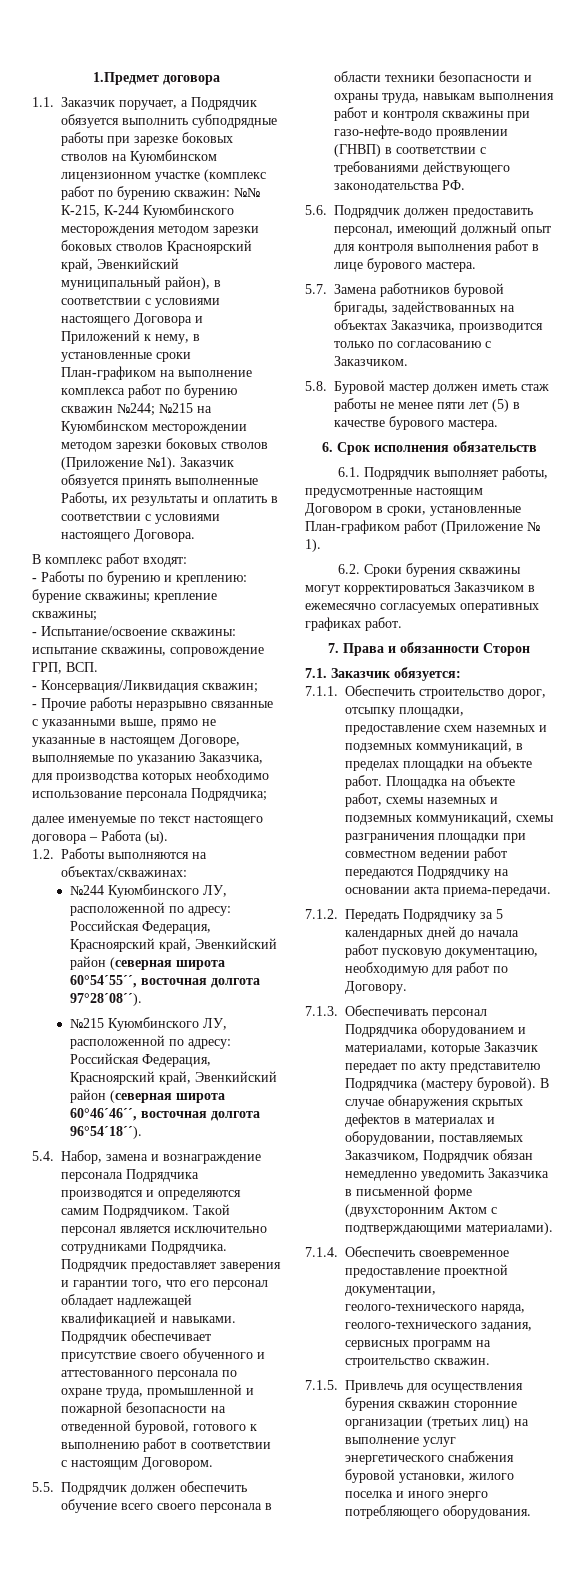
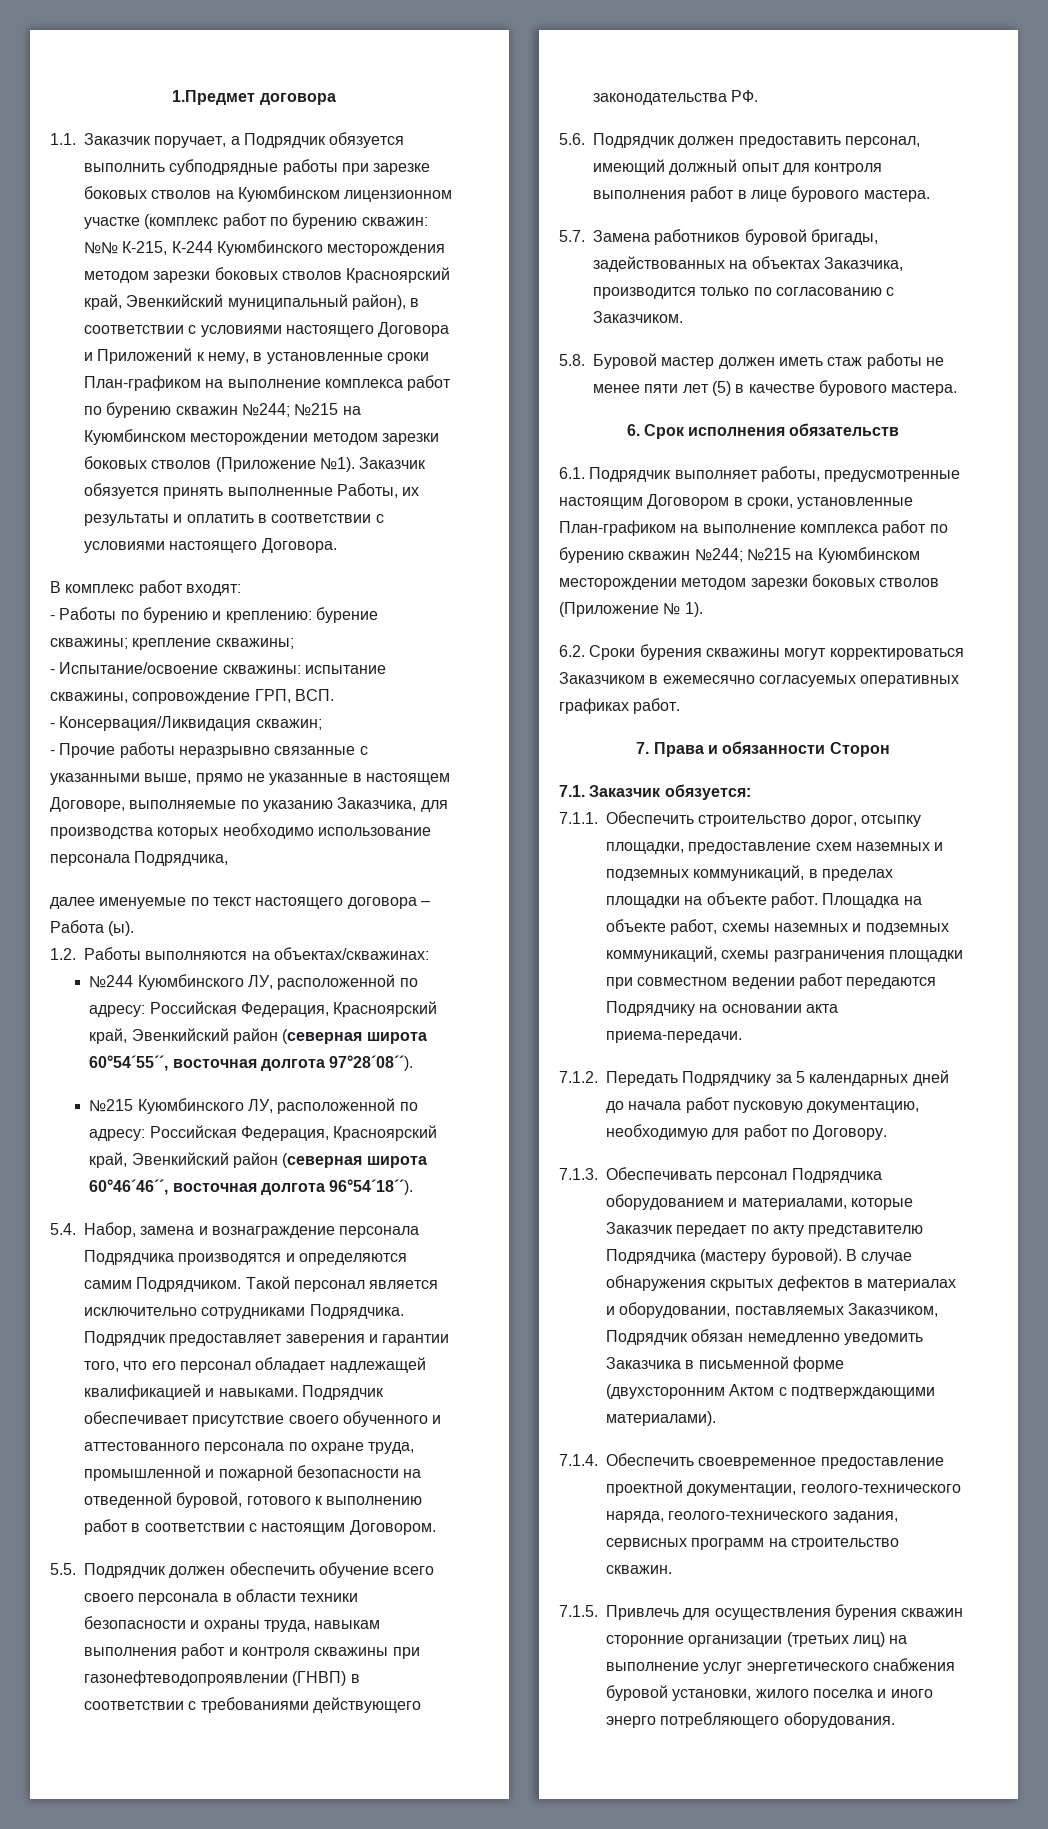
[191,788,267,801] Подрядчика; -> [134,851,229,866] Подрядчика,
[334,125,508,139] газо-нефте-водо проявлении -> [84,1670,288,1686] газонефтеводопроявлении
[404,520,437,534] работ -> [680,520,948,536] [559,547,920,563] [559,574,940,590] на выполнение комплекса работ по бурению скважин №244; №215 на Куюмбинском месторождении методом зарезки боковых стволов

